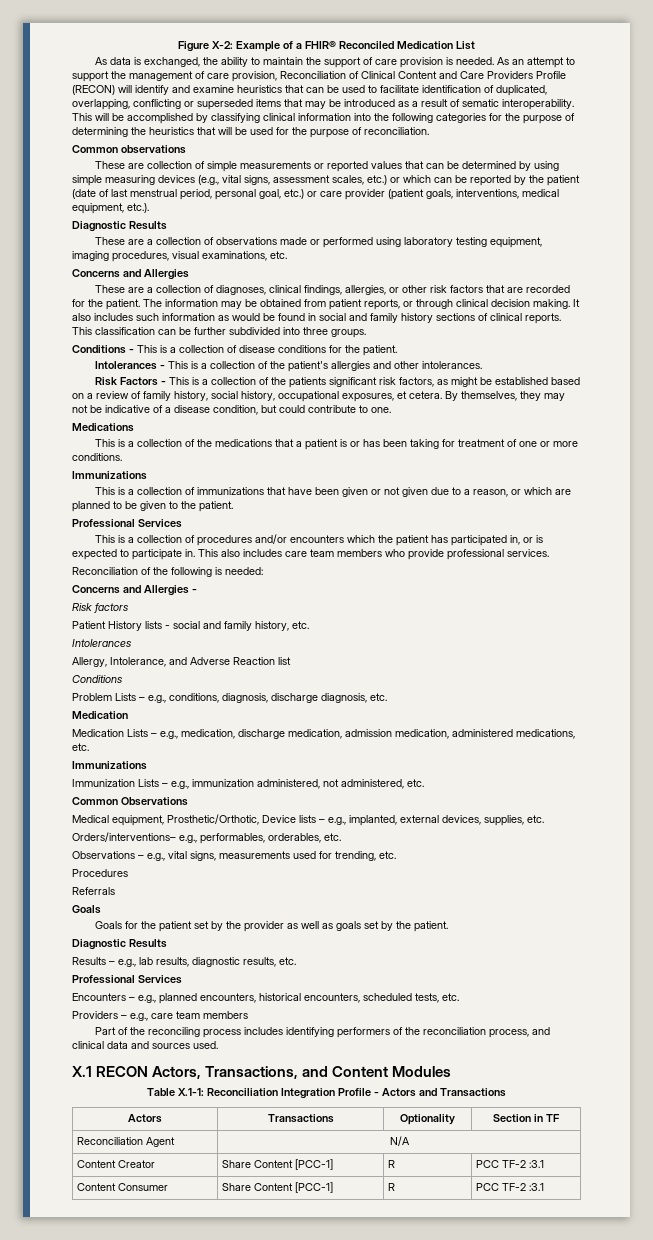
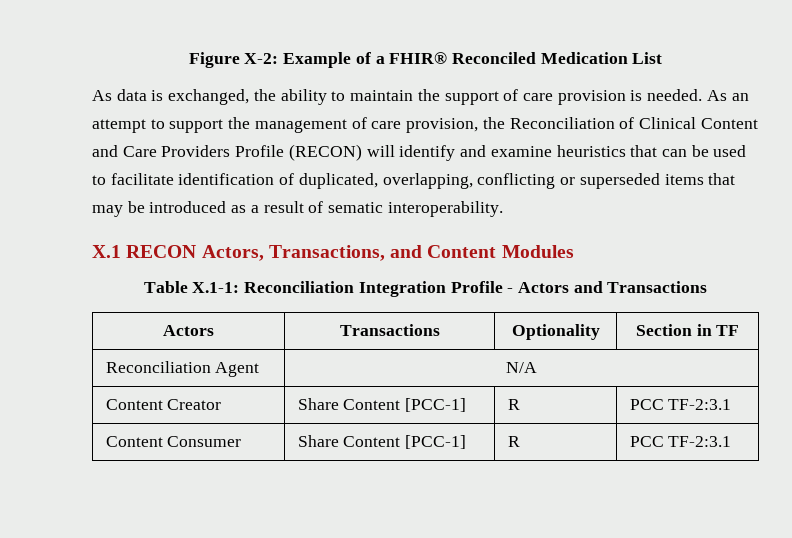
(277, 76) none -> [482,117,505,129] the
[72,113,575,124] [72,127,429,138] [72,145,186,154] [94,161,559,172] [72,175,580,186] [72,189,559,200] [72,203,149,214] [72,221,167,232] [94,237,542,248] [72,251,287,262] [72,269,189,280] [94,285,570,295] [72,299,580,310] [72,313,561,324] [72,327,366,338] [72,345,397,356] [94,361,482,372] [94,377,580,388] [72,391,565,402] [72,405,391,415] [72,423,134,432] [94,439,578,450] [72,453,122,461] [72,471,147,480] [94,487,571,497] [72,501,233,512] [72,519,182,528] [94,534,543,546] [72,549,549,560] [72,567,263,577] [72,585,197,596] [72,603,128,613] [72,621,309,631] [72,639,131,647] [72,657,291,667] [72,675,122,683] [72,693,387,703] [72,711,128,719] [72,729,575,739] [72,743,89,751] [72,761,147,770] [72,779,424,789] [72,797,188,806] [72,814,544,826] [72,832,341,844] [72,851,396,861] [72,869,128,877] [72,887,115,895] [72,905,101,914] [94,921,448,932] [72,939,167,950] [72,957,296,967] [72,975,182,984] [72,993,459,1004] [72,1011,248,1021] [94,1027,550,1038] [72,1041,218,1049] This will be accomplished by classifying clinical information into the following categories for the purpose of determining the heuristics that will be used for the purpose of reconciliation. // Common observations // These are collection of simple measurements or reported values that can be determined by using simple measuring devices (e.g., vital signs, assessment scales, etc.) or which can be reported by the patient (date of last menstrual period, personal goal, etc.) or care provider (patient goals, interventions, medical equipment, etc.). // Diagnostic Results // These are a collection of observations made or performed using laboratory testing equipment, imaging procedures, visual examinations, etc. // Concerns and Allergies // These are a collection of diagnoses, clinical findings, allergies, or other risk factors that are recorded for the patient. The information may be obtained from patient reports, or through clinical decision making. It also includes such information as would be found in social and family history sections of clinical reports. This classification can be further subdivided into three groups. // Conditions - This is a collection of disease conditions for the patient. // Intolerances - This is a collection of the patient's allergies and other intolerances. // Risk Factors - This is a collection of the patients significant risk factors, as might be established based on a review of family history, social history, occupational exposures, et cetera. By themselves, they may not be indicative of a disease condition, but could contribute to one. // Medications // This is a collection of the medications that a patient is or has been taking for treatment of one or more conditions. // Immunizations // This is a collection of immunizations that have been given or not given due to a reason, or which are planned to be given to the patient. // Professional Services // This is a collection of procedures and/or encounters which the patient has participated in, or is expected to participate in. This also includes care team members who provide professional services. // Reconciliation of the following is needed: // Concerns and Allergies - // Risk factors // Patient History lists - social and family history, etc. // Intolerances // Allergy, Intolerance, and Adverse Reaction list // Conditions // Problem Lists – e.g., conditions, diagnosis, discharge diagnosis, etc. // Medication // Medication Lists – e.g., medication, discharge medication, admission medication, administered medications, etc. // Immunizations // Immunization Lists – e.g., immunization administered, not administered, etc. // Common Observations // Medical equipment, Prosthetic/Orthotic, Device lists – e.g., implanted, external devices, supplies, etc. // Orders/interventions– e.g., performables, orderables, etc. // Observations – e.g., vital signs, measurements used for trending, etc. // Procedures // Referrals // Goals // Goals for the patient set by the provider as well as goals set by the patient. // Diagnostic Results // Results – e.g., lab results, diagnostic results, etc. // Professional Services // Encounters – e.g., planned encounters, historical encounters, scheduled tests, etc. // Providers – e.g., care team members // Part of the reconciling process includes identifying performers of the reconciliation process, and clinical data and sources used. -> (503, 209) none
[502,1160,545,1168] TF-2 :3.1 -> [668,399,732,410] TF-2:3.1
[502,1183,545,1191] TF-2 :3.1 -> [668,436,732,447] TF-2:3.1

